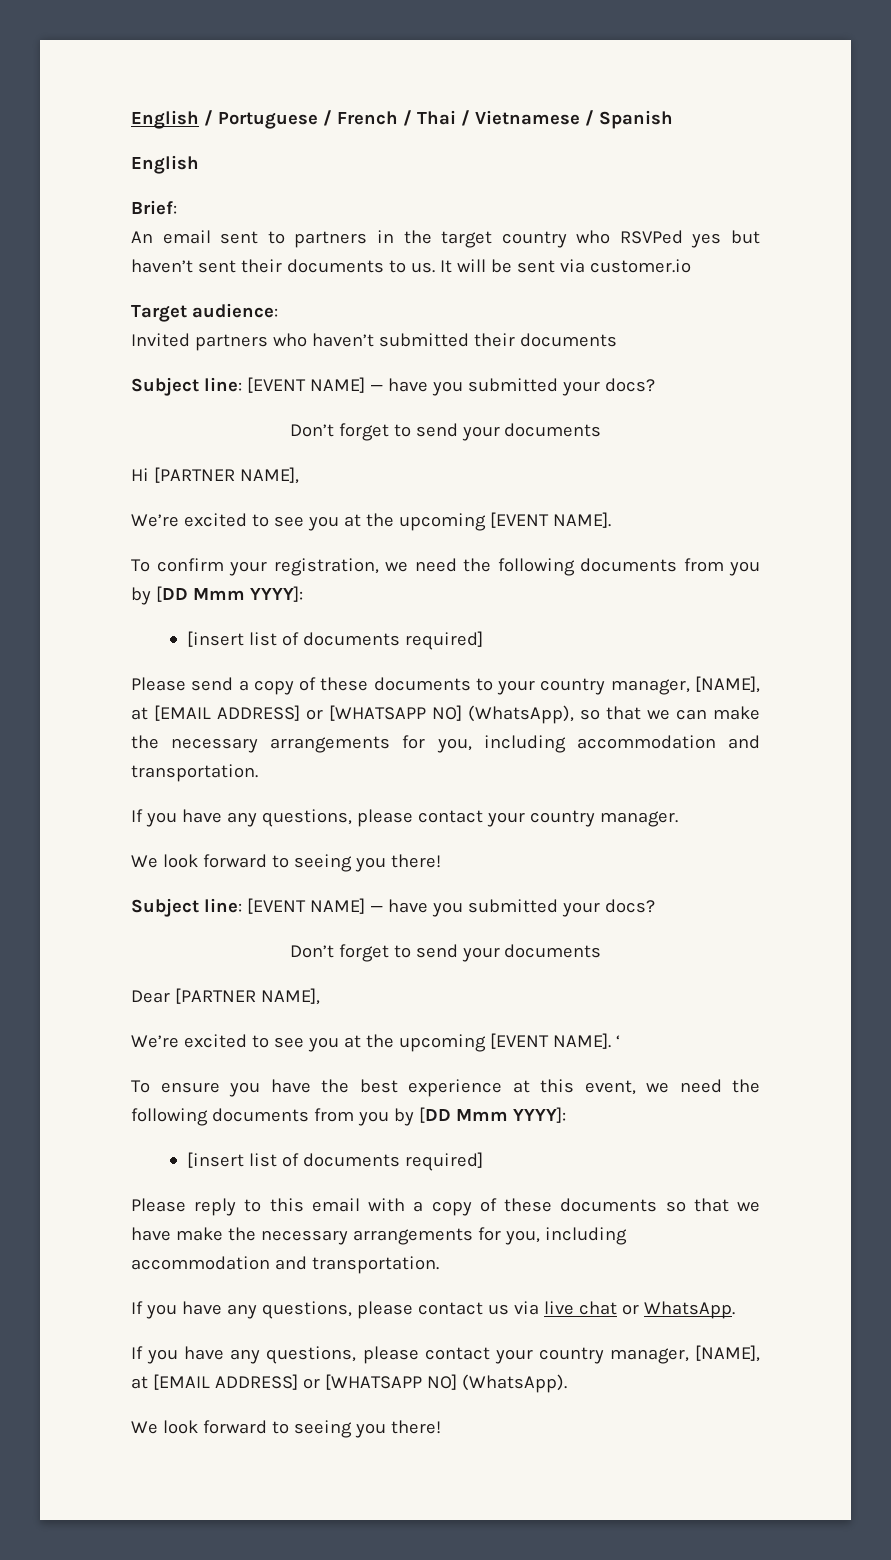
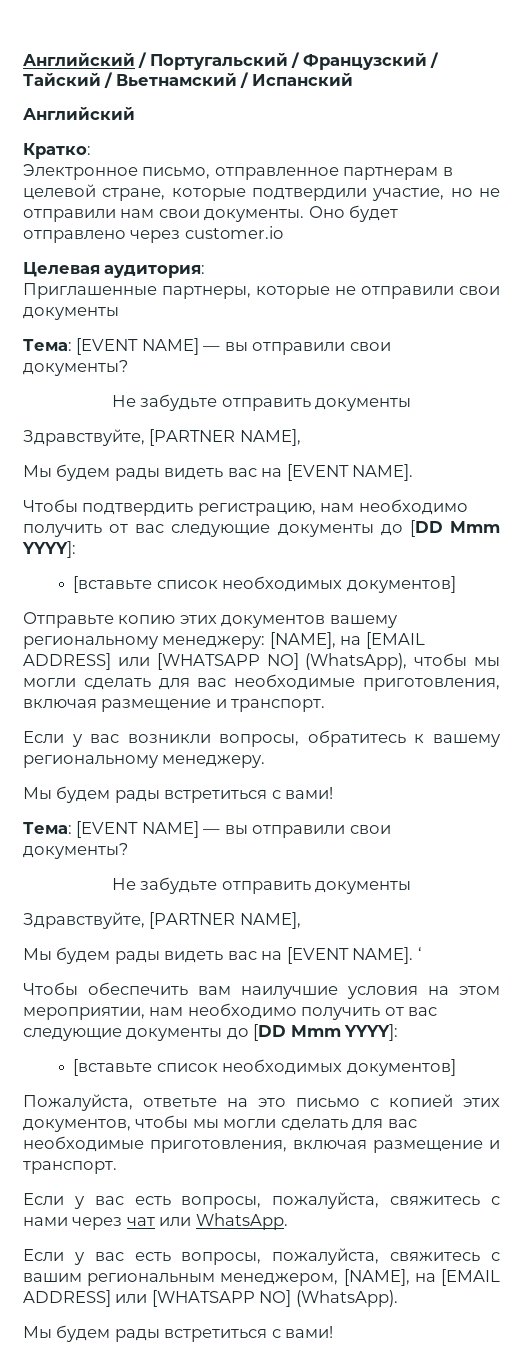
[131,110,673,129] [131,155,199,174] [131,200,177,215] [131,230,760,248] [131,259,691,273] [131,303,278,322] [131,333,617,351] [131,377,655,396] [289,423,602,441] [131,467,299,484] [131,512,611,531] [131,558,760,576] [131,586,303,605] [187,631,484,650] [131,676,760,695] [131,705,323,721] English / Portuguese / French / Thai / Vietnamese / Spanish // English // Brief: // An email sent to partners in the target country who RSVPed yes but haven’t sent their documents to us. It will be sent via customer.io // Target audience: // Invited partners who haven’t submitted their documents // Subject line: [EVENT NAME] — have you submitted your docs? // Don’t forget to send your documents // Hi [PARTNER NAME], // We’re excited to see you at the upcoming [EVENT NAME]. // To confirm your registration, we need the following documents from you by [DD Mmm YYYY]: // [insert list of documents required] // Please send a copy of these documents to your country manager, [NAME], at [EMAIL ADDRESS] or -> [23,52,440,70] [23,72,353,88] [23,107,135,120] [23,143,91,159] [23,164,453,180] [23,184,500,201] [23,205,399,222] [23,226,283,243] [23,262,206,278] [23,283,500,299] [23,307,119,320] [23,338,391,355] [23,360,128,376] [111,394,412,411] [23,429,301,446] [23,464,414,481] [23,499,468,516] [23,520,501,537] [22,541,76,558] [73,576,456,593] [23,612,398,628] [23,632,425,649] [23,653,150,670] Английский / Португальский / Французский / Тайский / Вьетнамский / Испанский // Английский // Кратко: // Электронное письмо, отправленное партнерам в целевой стране, которые подтвердили участие, но не отправили нам свои документы. Оно будет отправлено через customer.io // Целевая аудитория: // Приглашенные партнеры, которые не отправили свои документы // Тема: [EVENT NAME] — вы отправили свои документы? // Не забудьте отправить документы // Здравствуйте, [PARTNER NAME], // Мы будем рады видеть вас на [EVENT NAME]. // Чтобы подтвердить регистрацию, нам необходимо получить от вас следующие документы до [DD Mmm YYYY]: // [вставьте список необходимых документов] // Отправьте копию этих документов вашему региональному менеджеру: [NAME], на [EMAIL ADDRESS] или
[580,706,760,720] [131,735,760,753] [131,764,258,782] [131,809,678,827] [131,854,441,872] [131,898,655,917] [289,944,602,962] [131,988,320,1005] [131,1033,620,1052] [131,1079,760,1097] [131,1107,566,1126] [187,1152,484,1171] [131,1198,761,1216] [131,1227,627,1245] [131,1256,439,1274] [131,1301,735,1319] [131,1345,761,1364] [131,1374,320,1390] so that we can make the necessary arrangements for you, including accommodation and transportation. // If you have any questions, please contact your country manager. // We look forward to seeing you there! // Subject line: [EVENT NAME] — have you submitted your docs? // Don’t forget to send your documents // Dear [PARTNER NAME], // We’re excited to see you at the upcoming [EVENT NAME]. ‘ // To ensure you have the best experience at this event, we need the following documents from you by [DD Mmm YYYY]: // [insert list of documents required] // Please reply to this email with a copy of these documents so that we have make the necessary arrangements for you, including accommodation and transportation. // If you have any questions, please contact us via live chat or WhatsApp. // If you have any questions, please contact your country manager, [NAME], at [EMAIL ADDRESS] or -> [414,653,500,667] [23,674,501,691] [23,699,326,712] [23,730,501,747] [23,755,266,768] [23,786,334,803] [23,821,391,838] [23,843,128,859] [111,877,412,894] [23,912,301,929] [23,947,422,964] [23,982,500,999] [23,1003,438,1020] [23,1024,399,1041] [73,1059,456,1076] [23,1094,500,1111] [23,1115,417,1132] [23,1136,500,1153] [23,1161,117,1174] [23,1192,500,1209] [23,1213,288,1230] [23,1248,500,1265] [23,1269,500,1286] [23,1290,148,1307] чтобы мы могли сделать для вас необходимые приготовления, включая размещение и транспорт. // Если у вас возникли вопросы, обратитесь к вашему региональному менеджеру. // Мы будем рады встретиться с вами! // Тема: [EVENT NAME] — вы отправили свои документы? // Не забудьте отправить документы // Здравствуйте, [PARTNER NAME], // Мы будем рады видеть вас на [EVENT NAME]. ‘ // Чтобы обеспечить вам наилучшие условия на этом мероприятии, нам необходимо получить от вас следующие документы до [DD Mmm YYYY]: // [вставьте список необходимых документов] // Пожалуйста, ответьте на это письмо с копией этих документов, чтобы мы могли сделать для вас необходимые приготовления, включая размещение и транспорт. // Если у вас есть вопросы, пожалуйста, свяжитесь с нами через чат или WhatsApp. // Если у вас есть вопросы, пожалуйста, свяжитесь с вашим региональным менеджером, [NAME], на [EMAIL ADDRESS] или
[131,1420,441,1438] We look forward to seeing you there! -> [23,1325,334,1342] Мы будем рады встретиться с вами!

